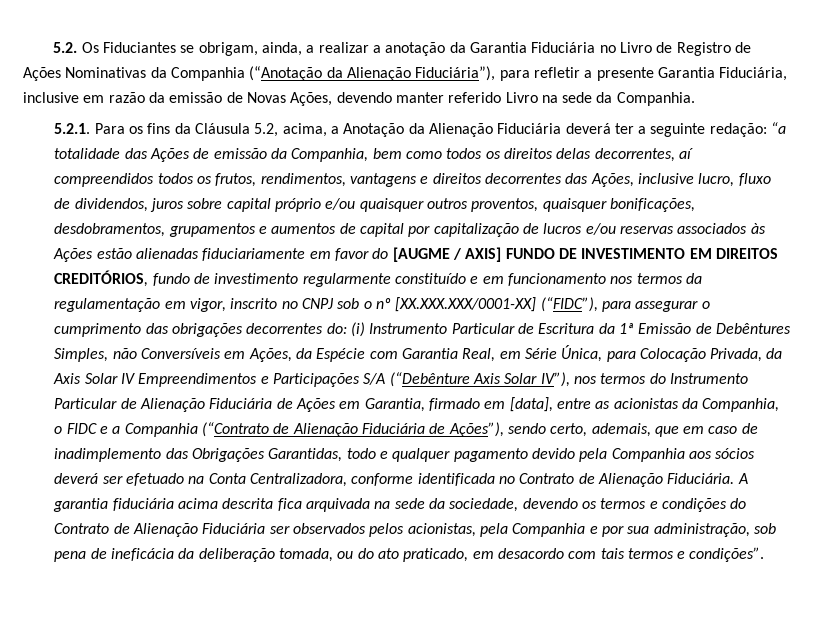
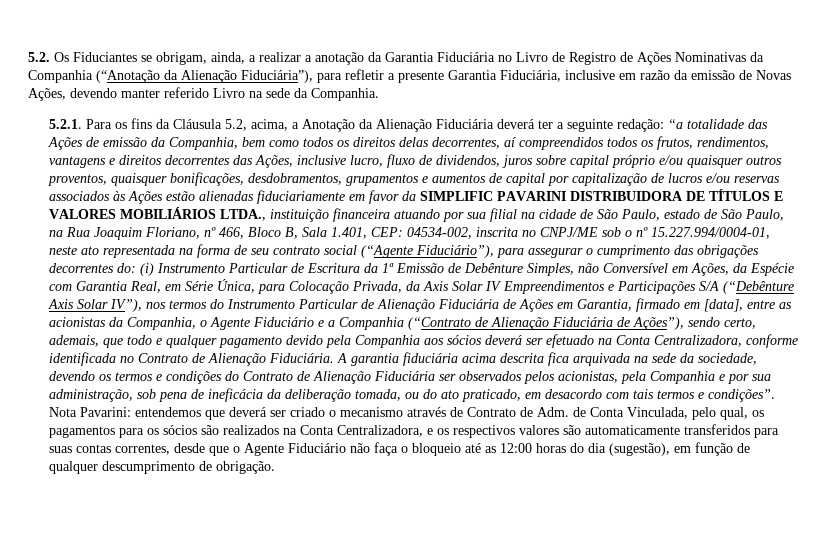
[372,247,778,262] [54,270,702,287] [54,297,598,312] do [AUGME / AXIS] FUNDO DE INVESTIMENTO EM DIREITOS CREDITÓRIOS, fundo de investimento regularmente constituído e em funcionamento nos termos da regulamentação em vigor, inscrito no CNPJ sob o nº [XX.XXX.XXX/0001-XX] (“FIDC”), -> [401,189,783,201] [48,207,784,222] [48,227,770,240] [48,244,494,258] da SIMPLIFIC PAVARINI DISTRIBUIDORA DE TÍTULOS E VALORES MOBILIÁRIOS LTDA., instituição financeira atuando por sua filial na cidade de São Paulo, estado de São Paulo, na Rua Joaquim Floriano, nº 466, Bloco B, Sala 1.401, CEP: 04534-002, inscrita no CNPJ/ME sob o nº 15.227.994/0004-01, neste ato representada na forma de seu contrato social (“Agente Fiduciário”),
[715,323,791,334] Debêntures -> [463,263,523,273] Debênture
[140,348,221,359] Conversíveis -> [602,263,668,273] Conversível
[66,423,97,434] FIDC -> [209,317,314,330] Agente Fiduciário
[683,423,758,434] [54,448,343,462] em caso de inadimplemento das Obrigações Garantidas, -> (123, 343) none
(765, 554) none -> [48,407,764,420] [48,424,779,438] [48,442,750,456] [48,461,275,474] Nota Pavarini: entendemos que deverá ser criado o mecanismo através de Contrato de Adm. de Conta Vinculada, pelo qual, os pagamentos para os sócios são realizados na Conta Centralizadora, e os respectivos valores são automaticamente transferidos para suas contas correntes, desde que o Agente Fiduciário não faça o bloqueio até as 12:00 horas do dia (sugestão), em função de qualquer descumprimento de obrigação.

